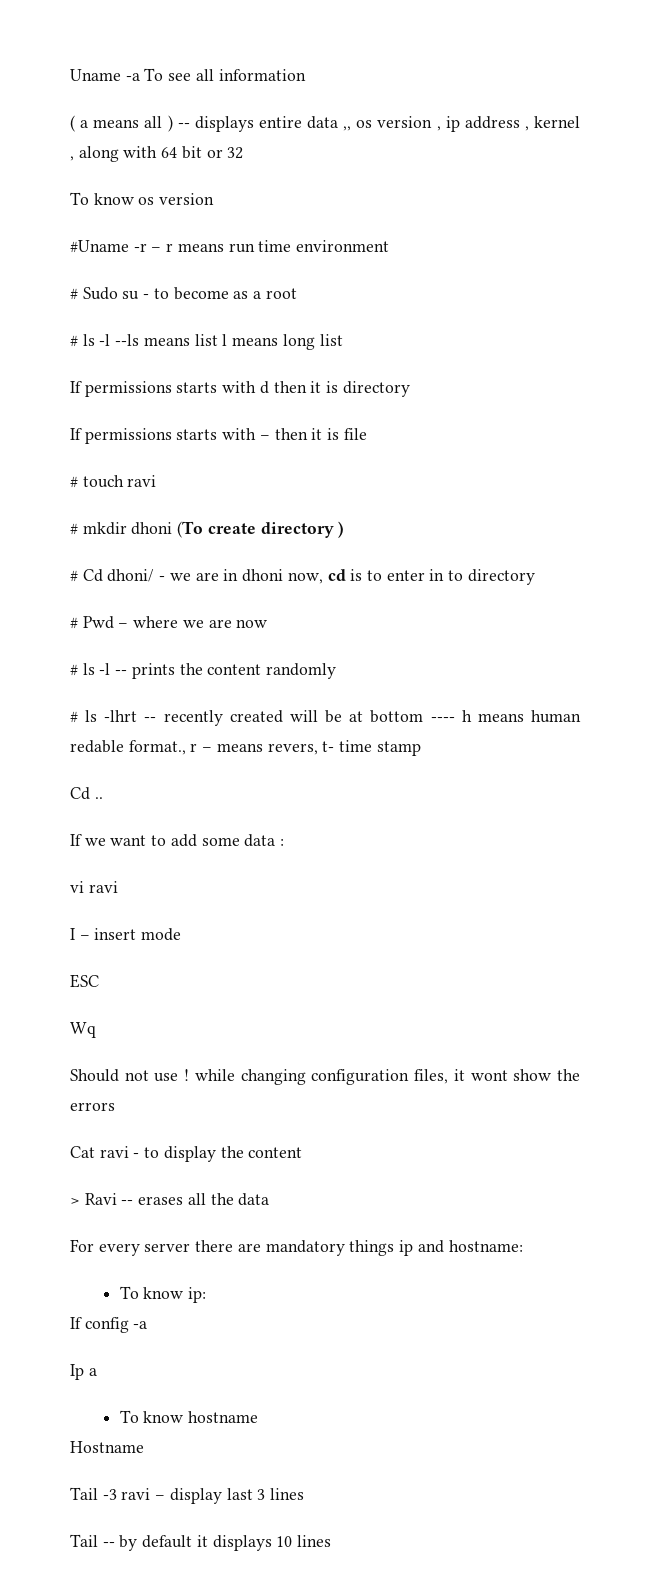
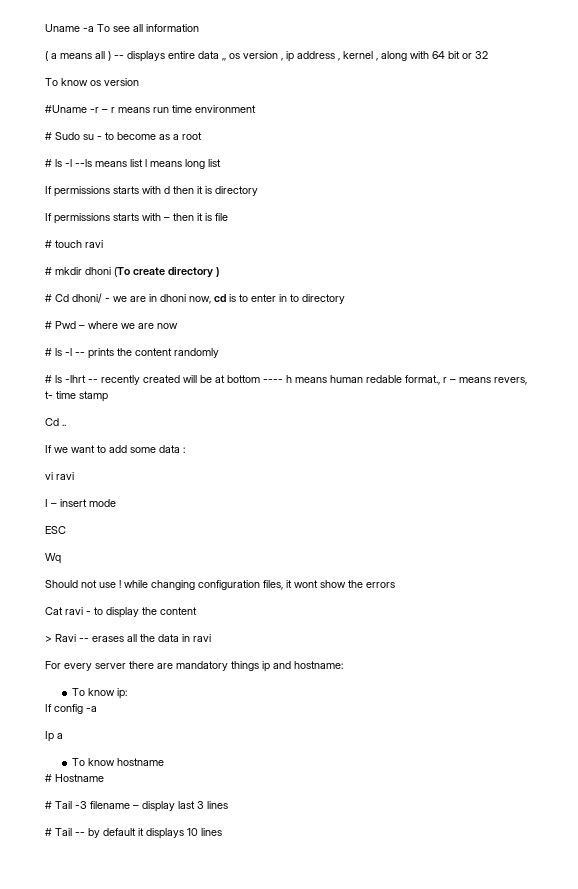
(270, 1199) none -> [182,634,211,642] in ravi
(259, 1417) none -> [45,774,52,782] #
(144, 1447) none -> [45,801,52,809] #
[121,1488,151,1500] ravi -> [90,801,130,809] filename
(305, 1494) none -> [45,828,52,836] #

